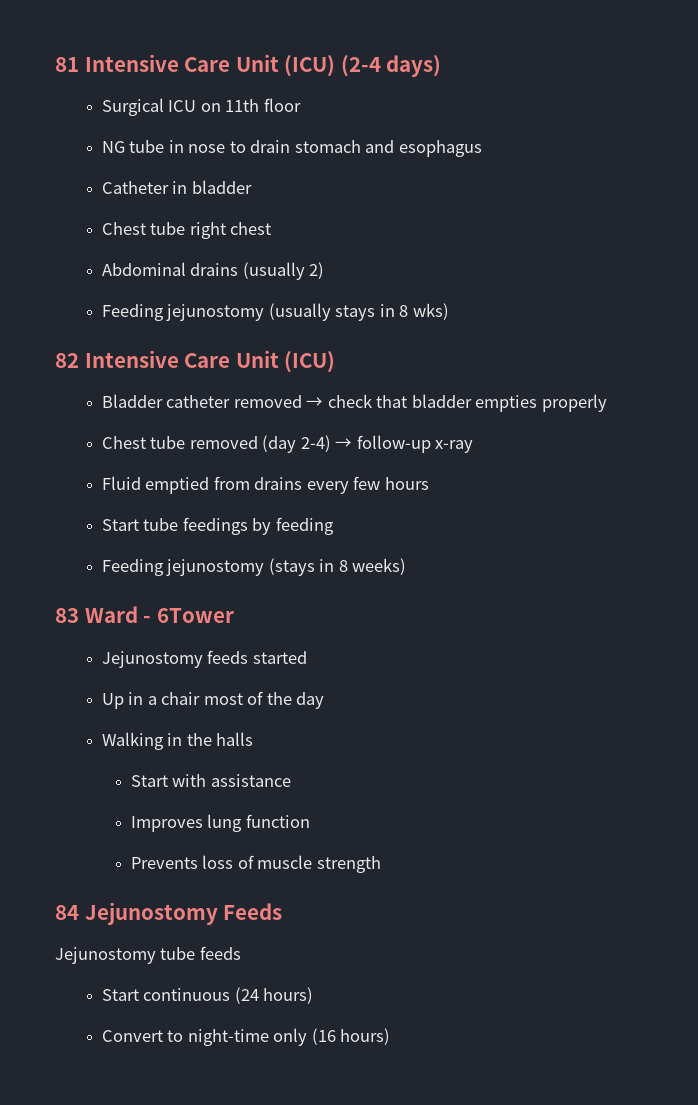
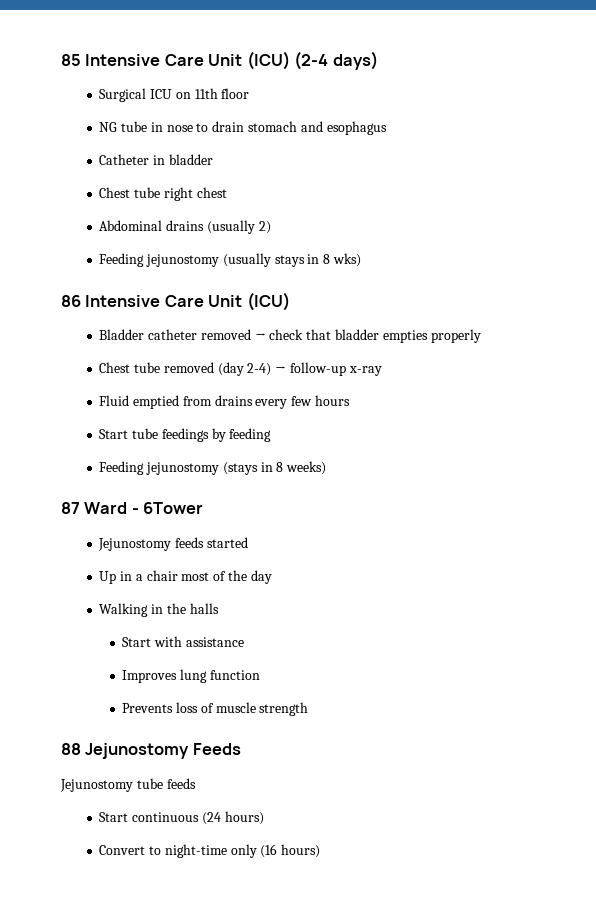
[55,57,79,72] 81 -> [61,54,81,66] 85
[55,353,79,368] 82 -> [61,295,81,307] 86
[55,608,79,623] 83 -> [61,502,80,514] 87
[55,905,79,920] 84 -> [61,743,81,755] 88

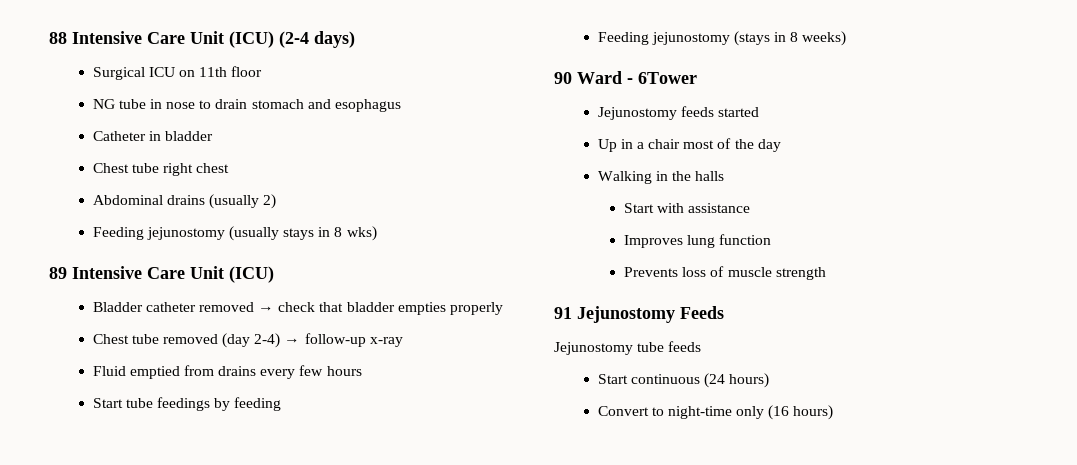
[61,54,81,66] 85 -> [49,32,67,44] 88
[61,295,81,307] 86 -> [49,267,67,279] 89
[61,502,80,514] 87 -> [554,72,572,84] 90
[61,743,81,755] 88 -> [554,307,572,319] 91

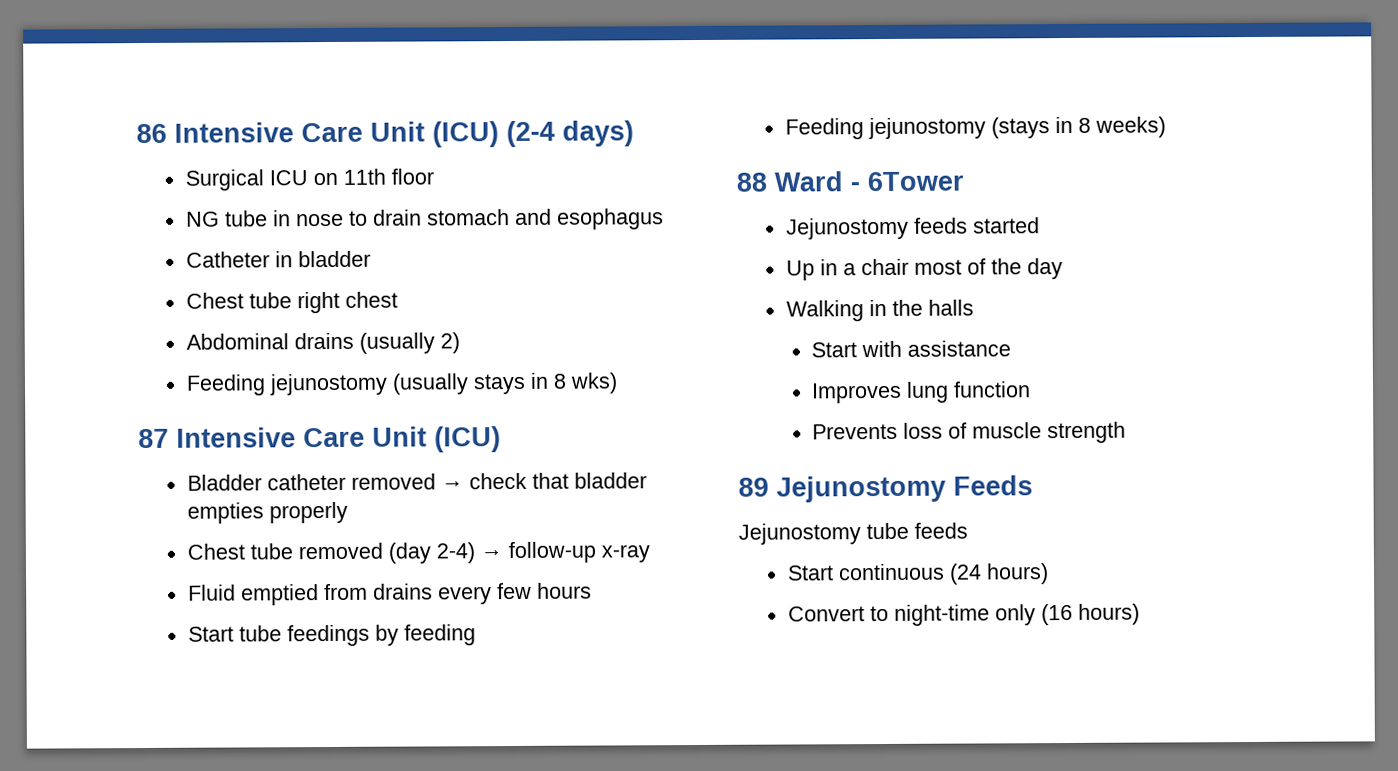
[49,32,67,44] 88 -> [136,123,167,144] 86
[49,267,67,279] 89 -> [138,428,169,449] 87
[554,72,572,84] 90 -> [736,172,767,192] 88
[554,307,572,319] 91 -> [738,477,769,497] 89

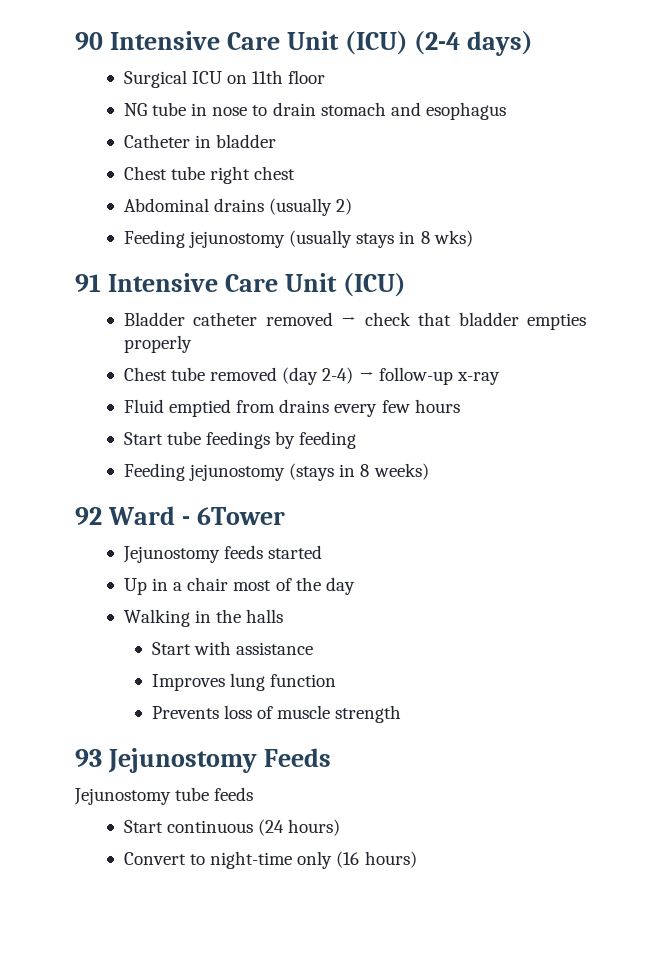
[136,123,167,144] 86 -> [75,32,103,50] 90
[138,428,169,449] 87 -> [75,274,101,292] 91
[736,172,767,192] 88 -> [75,507,102,525] 92
[738,477,769,497] 89 -> [75,749,102,767] 93

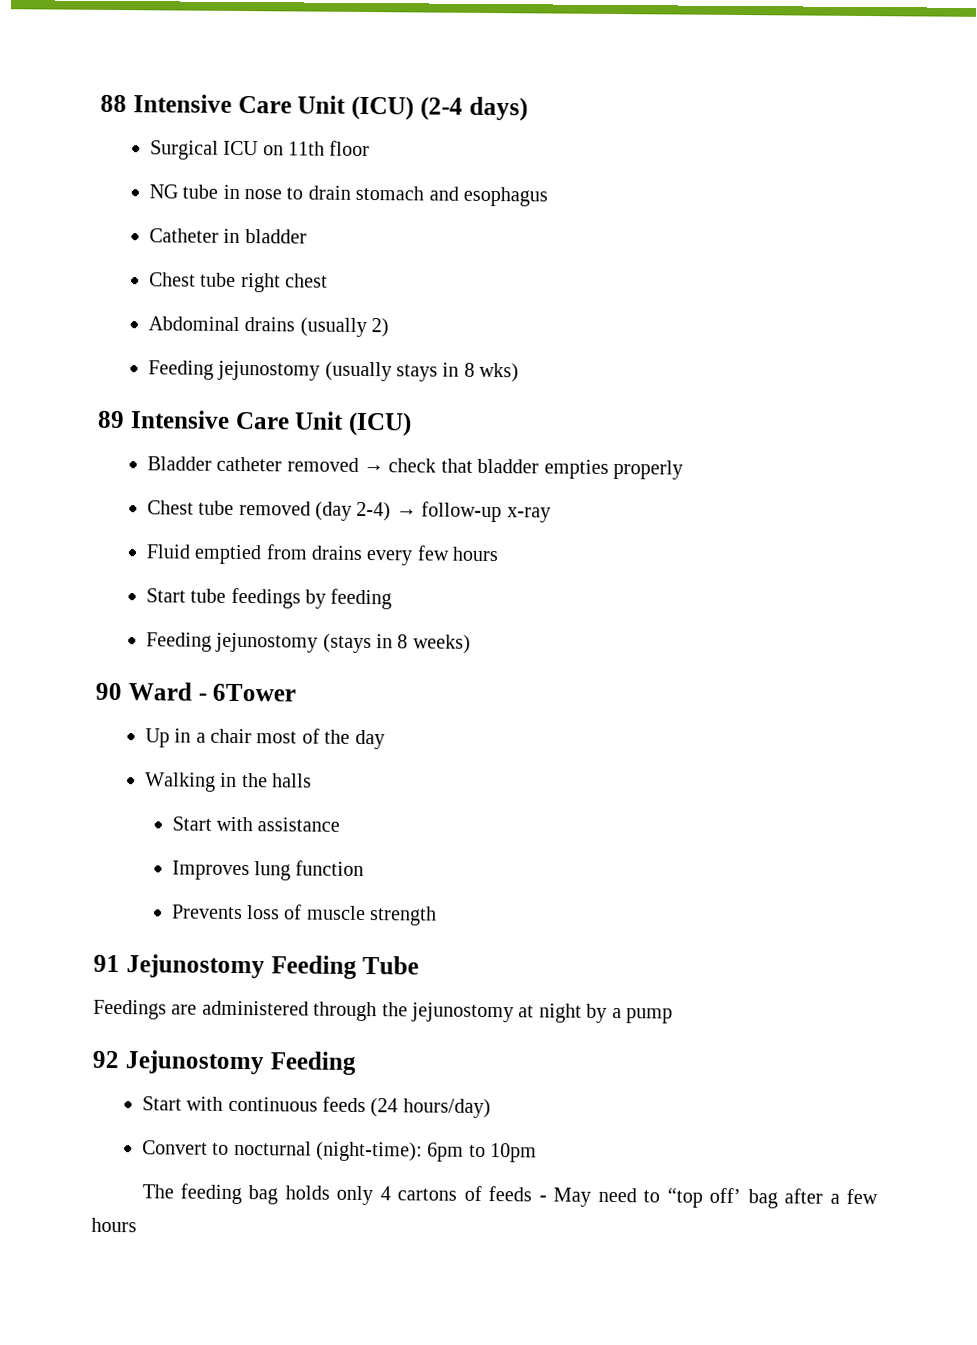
[75,32,103,50] 90 -> [100,94,127,113] 88
[75,274,101,292] 91 -> [97,410,125,429] 89
[75,507,102,525] 92 -> [95,682,122,701] 90
[122,545,323,563] // Jejunostomy feeds started -> (297, 692) none
[75,748,331,773] [74,787,254,805] [123,819,341,836] [123,851,417,869] 93 Jejunostomy Feeds // Jejunostomy tube feeds // Start continuous (24 hours) // Convert to night-time only (16 hours) -> [93,954,420,979] [93,999,673,1024] [92,1050,356,1075] [141,1096,491,1119] [141,1140,538,1163] [141,1183,878,1209] [91,1217,137,1233] 91 Jejunostomy Feeding Tube // Feedings are administered through the jejunostomy at night by a pump // 92 Jejunostomy Feeding // Start with continuous feeds (24 hours/day) // Convert to nocturnal (night-time): 6pm to 10pm // The feeding bag holds only 4 cartons of feeds - May need to “top off’ bag after a few hours

